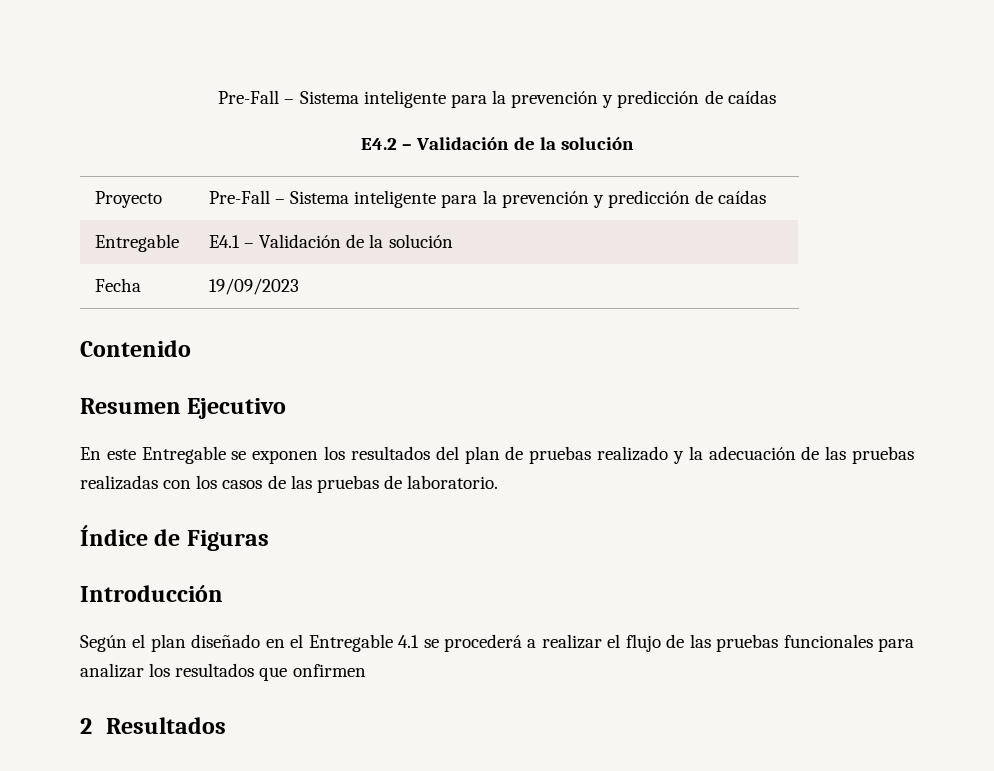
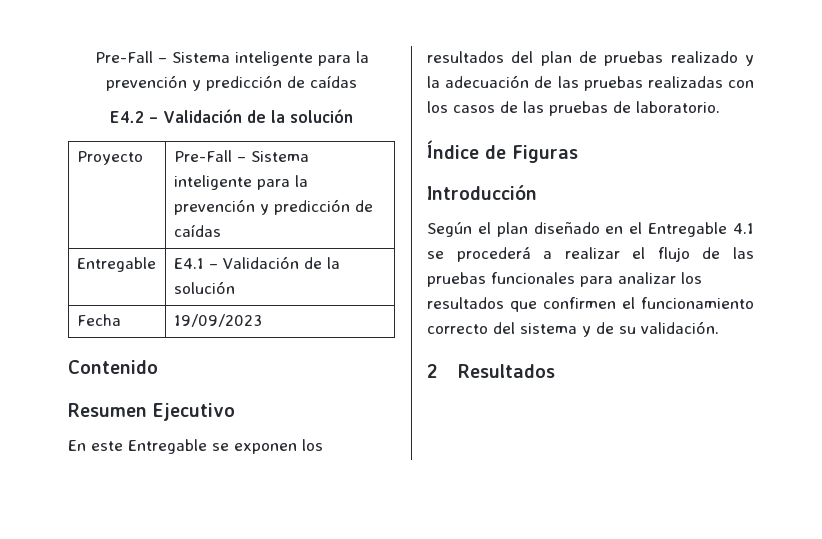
[292,664,366,677] onfirmen -> [543,297,754,309] [427,321,719,337] confirmen el funcionamiento correcto del sistema y de su validación.

